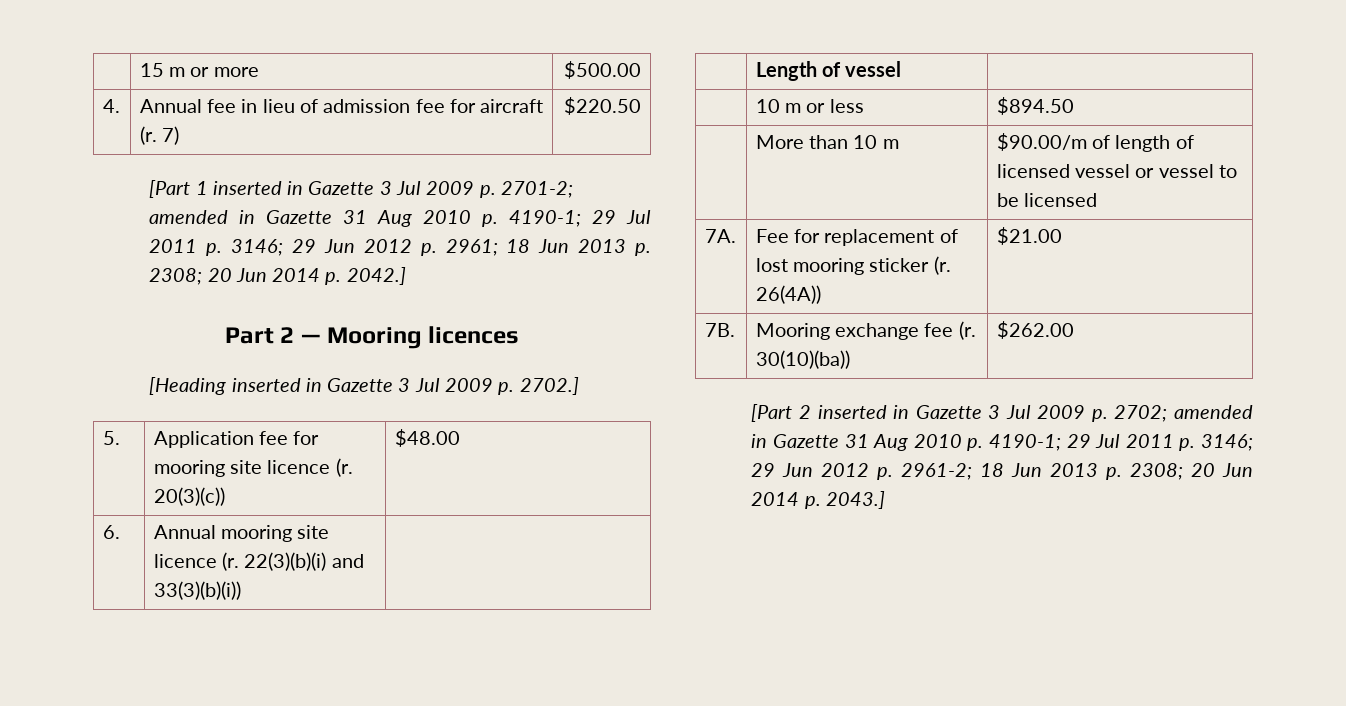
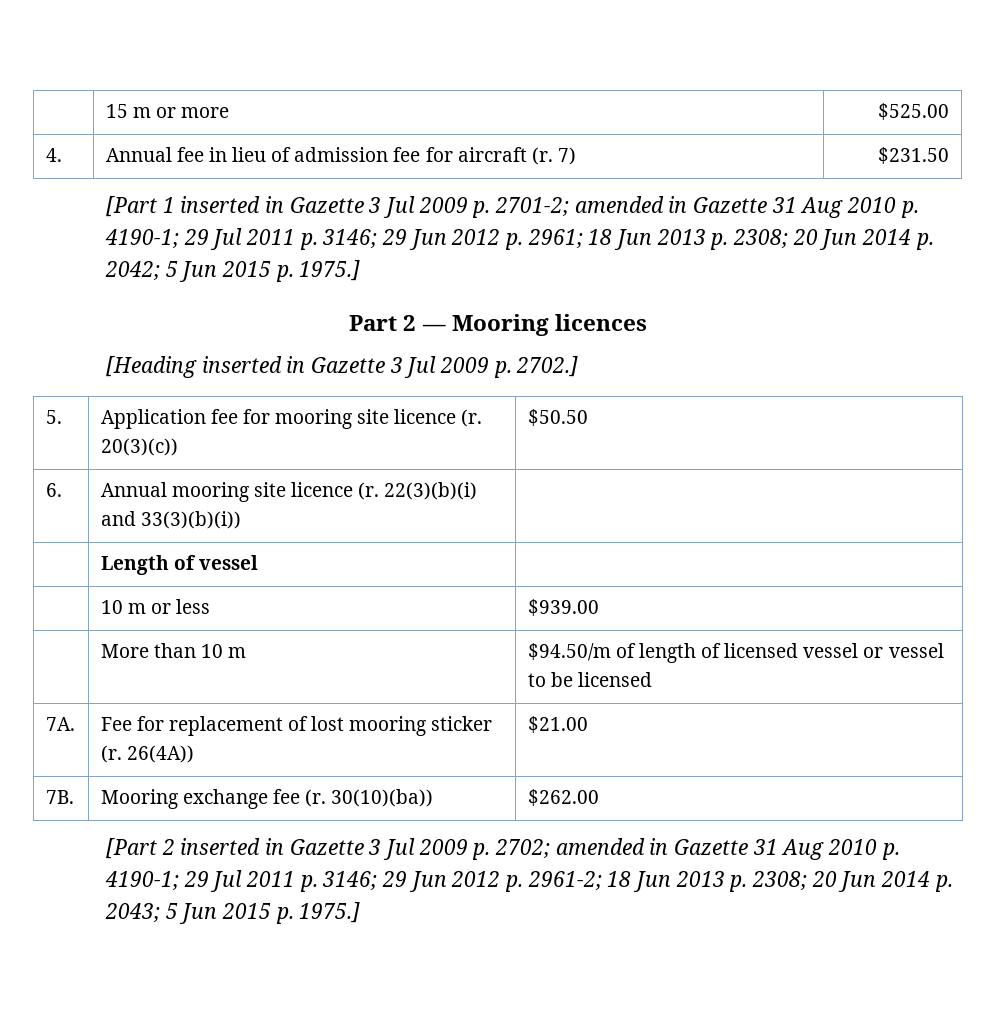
[564,61,642,79] $500.00 -> [878,103,950,120] $525.00
[564,97,642,115] $220.50 -> [878,147,950,164] $231.50
[346,267,406,285] 2042.] -> [104,260,361,282] 2042; 5 Jun 2015 p. 1975.]
[394,429,460,447] $48.00 -> [527,409,588,426] $50.50
[996,97,1074,115] $894.50 -> [527,599,599,616] $939.00
[996,133,1087,151] $90.00/m -> [527,643,611,661] $94.50/m
[825,491,885,509] 2043.] -> [104,902,361,924] 2043; 5 Jun 2015 p. 1975.]

